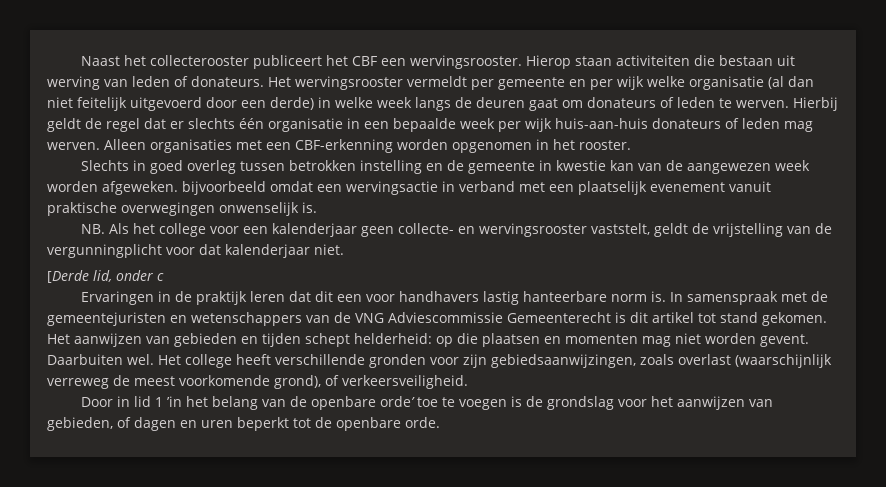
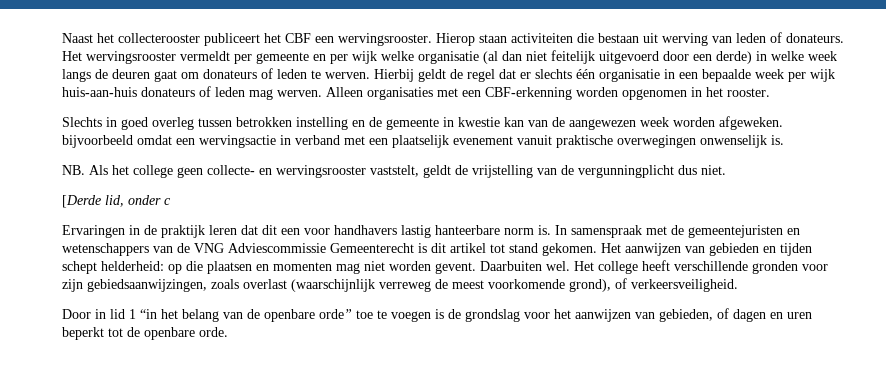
[209,223,357,237] voor een kalenderjaar -> (173, 171) none
[166,244,310,258] voor dat kalenderjaar -> [678,165,697,175] dus
[166,396,182,407] ’in -> [140,309,157,319] “in
[379,396,415,407] orde’ -> [319,309,352,319] orde”

